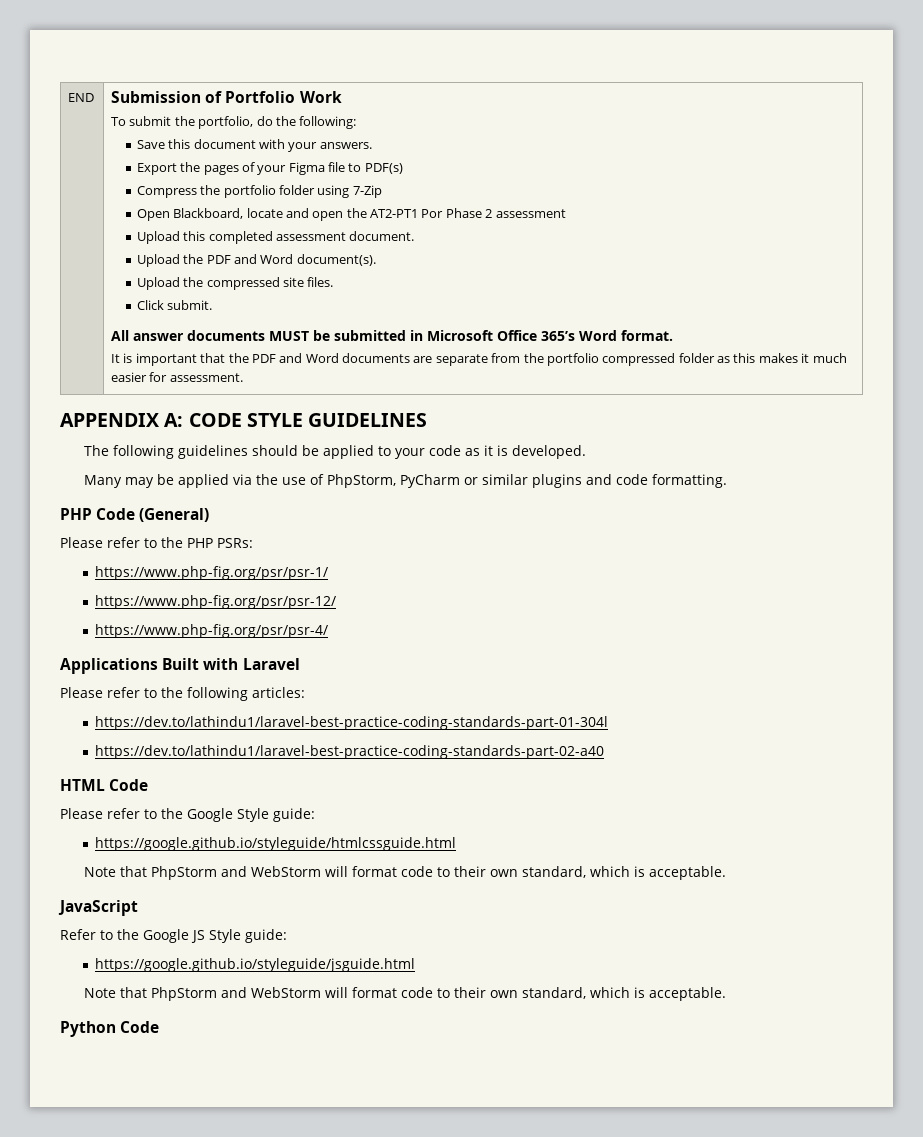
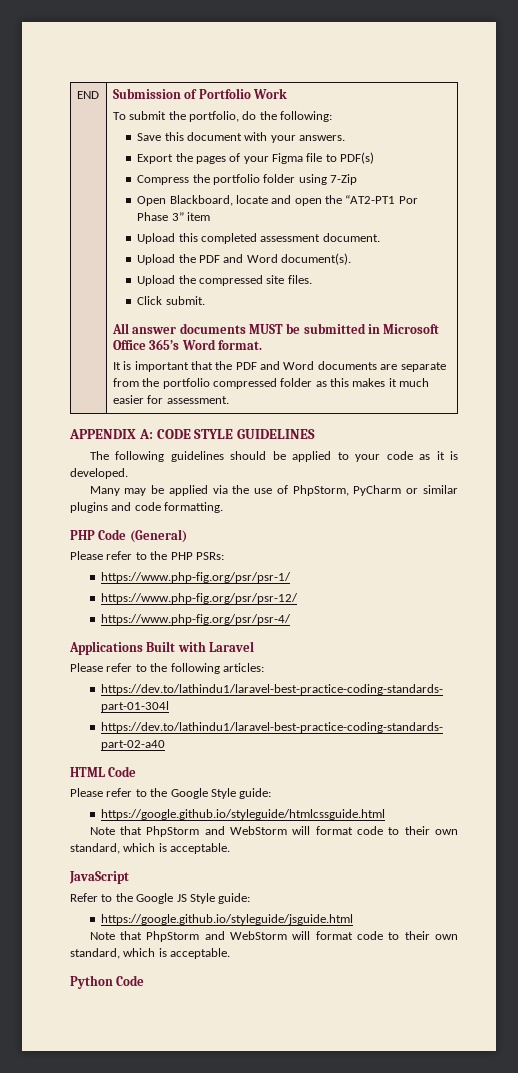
[370,209,419,218] AT2-PT1 -> [345,195,396,204] “AT2-PT1
[485,209,566,218] 2 assessment -> [171,212,210,221] 3” item

